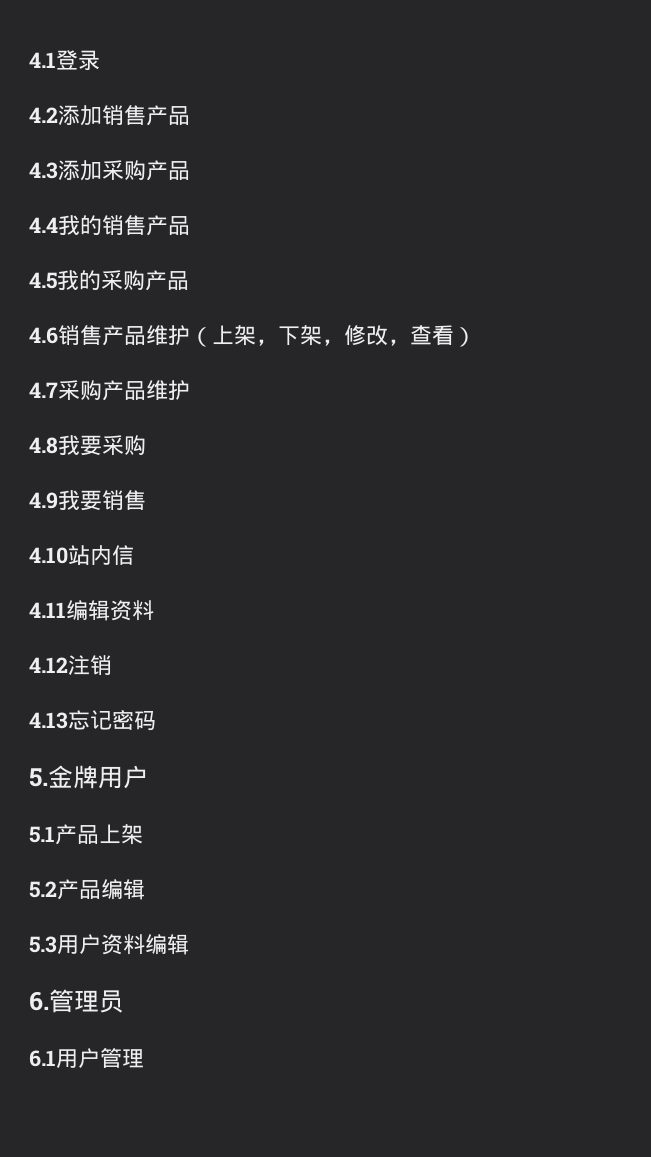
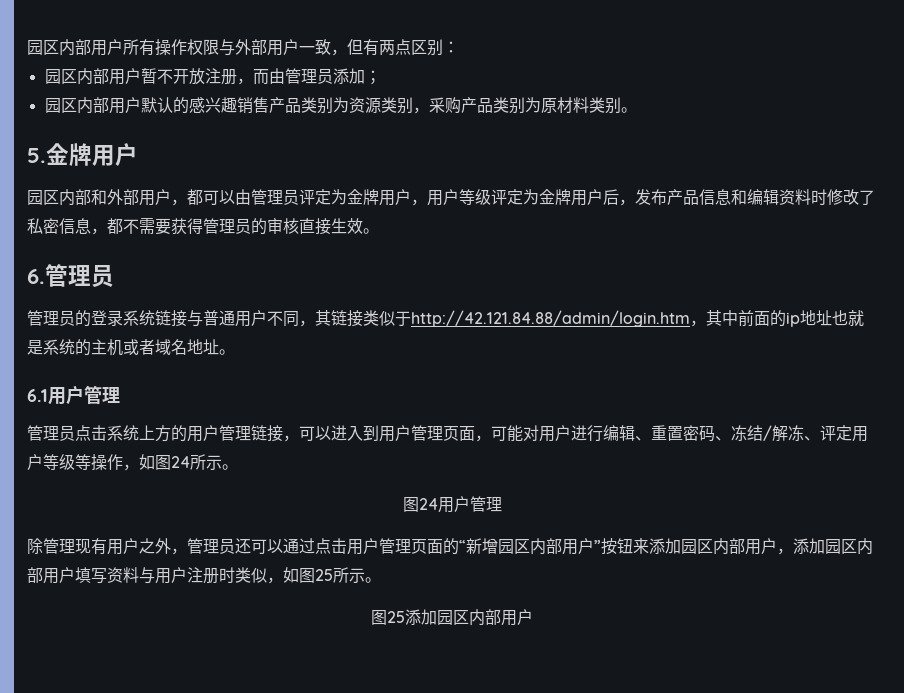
[29,50,100,71] [29,105,190,126] [29,160,190,181] [29,215,190,236] [29,270,189,291] [29,325,476,347] [29,380,190,401] [29,435,146,456] [29,490,146,511] [29,545,134,565] [29,600,154,621] [29,655,112,675] [29,710,156,731] [29,765,148,789] [29,824,143,845] [29,879,145,900] [29,934,189,955] [29,989,124,1013] [29,1048,144,1068] 4.1登录 // 4.2添加销售产品 // 4.3添加采购产品 // 4.4我的销售产品 // 4.5我的采购产品 // 4.6销售产品维护（上架，下架，修改，查看） // 4.7采购产品维护 // 4.8我要采购 // 4.9我要销售 // 4.10站内信 // 4.11编辑资料 // 4.12注销 // 4.13忘记密码 // 5.金牌用户 // 5.1产品上架 // 5.2产品编辑 // 5.3用户资料编辑 // 6.管理员 // 6.1用户管理 -> [27,39,459,56] [44,68,381,85] [44,97,637,114] [27,143,138,166] [27,189,875,206] [27,218,379,235] [27,264,114,287] [27,310,864,327] [27,339,235,356] [27,385,120,405] [27,425,868,442] [27,454,238,471] [402,496,502,513] [27,538,873,555] [27,567,381,584] [371,609,533,626] 园区内部用户所有操作权限与外部用户一致，但有两点区别： // 园区内部用户暂不开放注册，而由管理员添加； // 园区内部用户默认的感兴趣销售产品类别为资源类别，采购产品类别为原材料类别。 // 5.金牌用户 // 园区内部和外部用户，都可以由管理员评定为金牌用户，用户等级评定为金牌用户后，发布产品信息和编辑资料时修改了私密信息，都不需要获得管理员的审核直接生效。 // 6.管理员 // 管理员的登录系统链接与普通用户不同，其链接类似于http://42.121.84.88/admin/login.htm，其中前面的ip地址也就是系统的主机或者域名地址。 // 6.1用户管理 // 管理员点击系统上方的用户管理链接，可以进入到用户管理页面，可能对用户进行编辑、重置密码、冻结/解冻、评定用户等级等操作，如图24所示。 // 图24用户管理 // 除管理现有用户之外，管理员还可以通过点击用户管理页面的“新增园区内部用户”按钮来添加园区内部用户，添加园区内部用户填写资料与用户注册时类似，如图25所示。 // 图25添加园区内部用户

